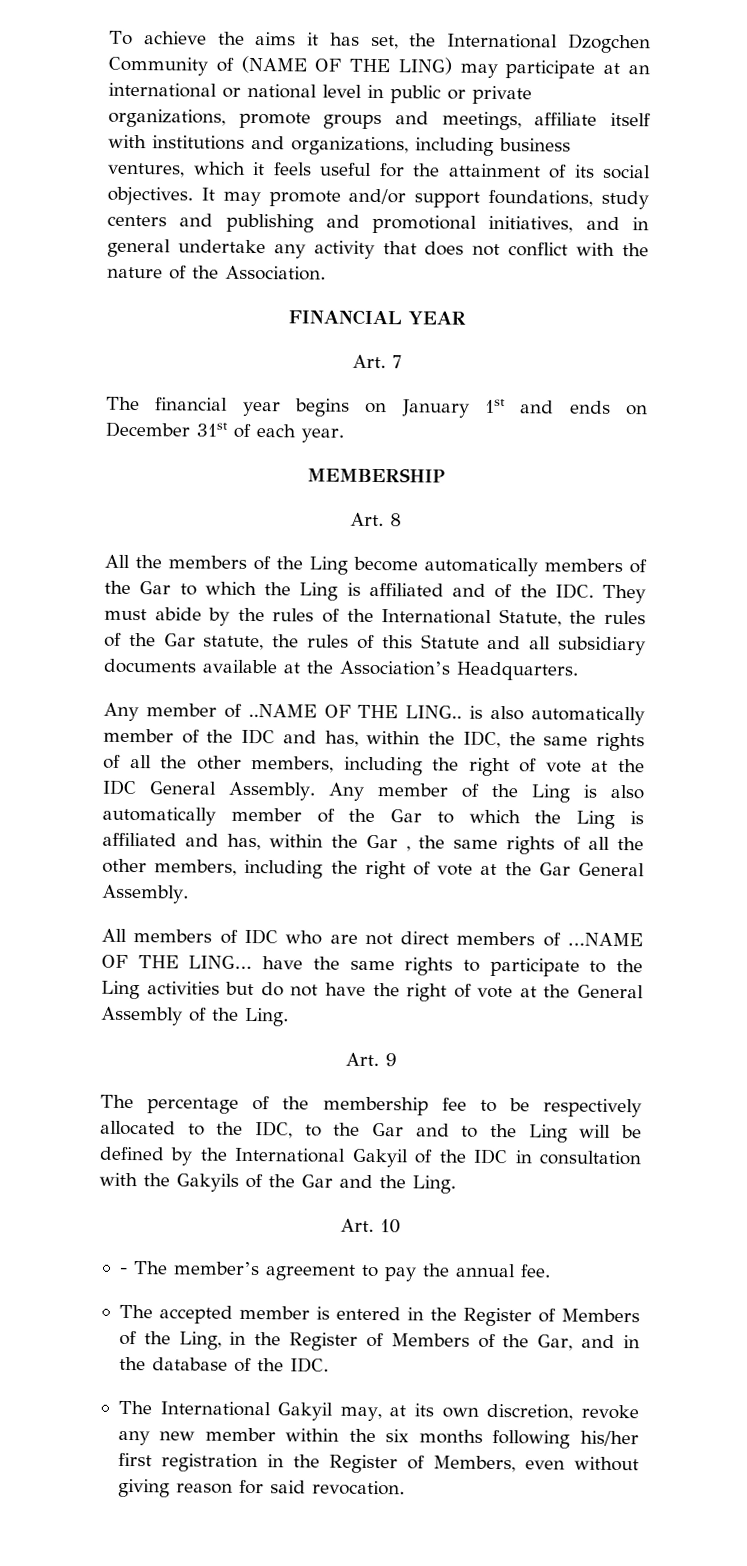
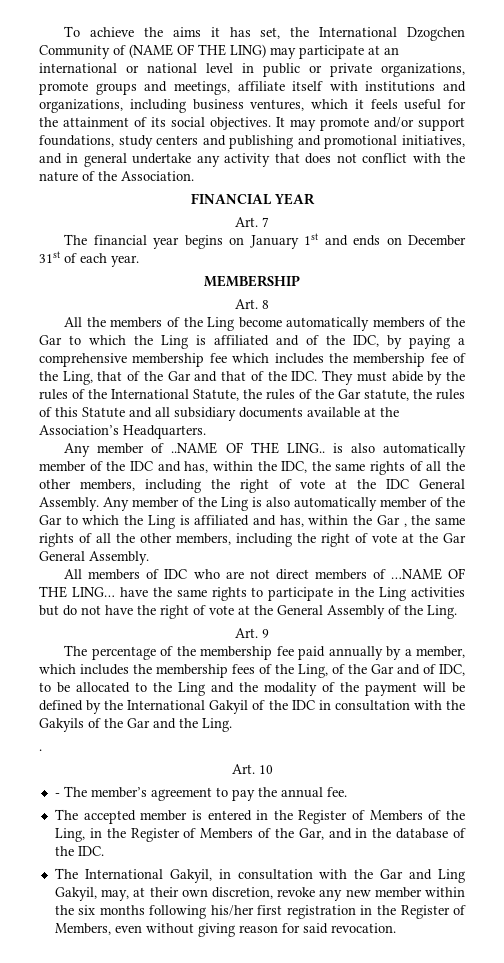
(547, 591) none -> [353,335,465,349] [39,353,466,367] [39,371,287,385] IDC, by paying a comprehensive membership fee which includes the membership fee of the Ling, that of the Gar and that of the
[589,960,607,973] to -> [338,587,351,597] in
(467, 1104) none -> [298,646,465,660] [39,664,465,678] paid annually by a member, which includes the membership fees of the Ling, of the Gar and of IDC,
[543,1098,642,1118] respectively -> (70, 687) none
[255,1121,568,1143] IDC, to the Gar and to the Ling -> [178,682,417,696] Ling and the modality of the payment
(456, 1184) none -> [39,749,42,751] // .
[277,1402,334,1421] Gakyil -> [169,869,465,883] [54,887,97,901] Gakyil, in consultation with the Gar and Ling Gakyil,
[414,1403,435,1417] its -> [149,887,179,897] their

